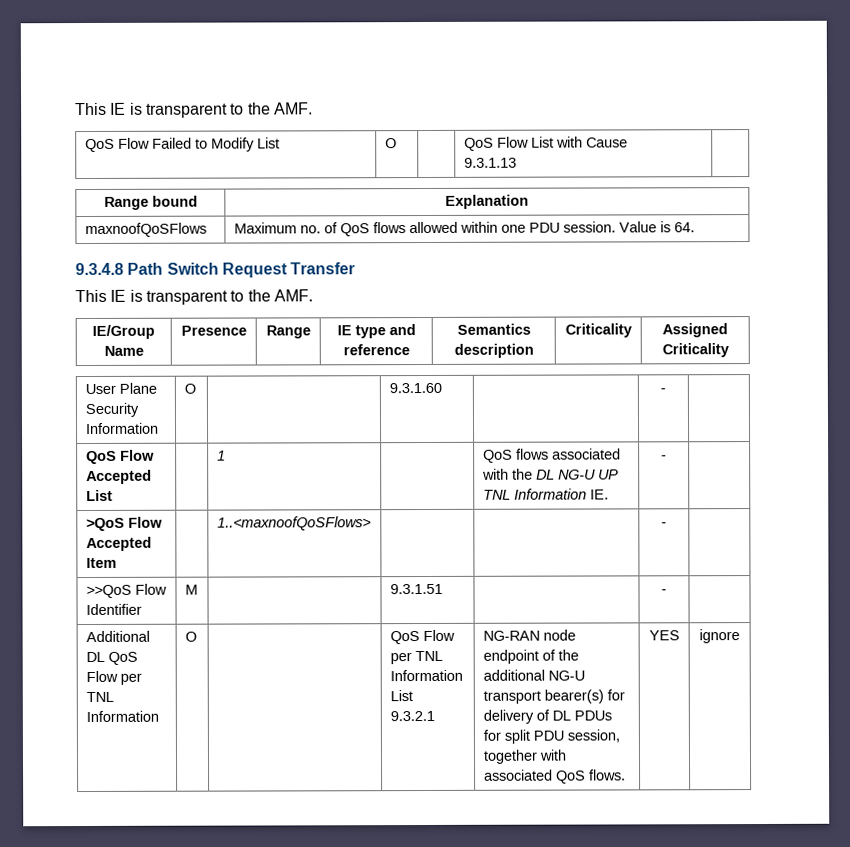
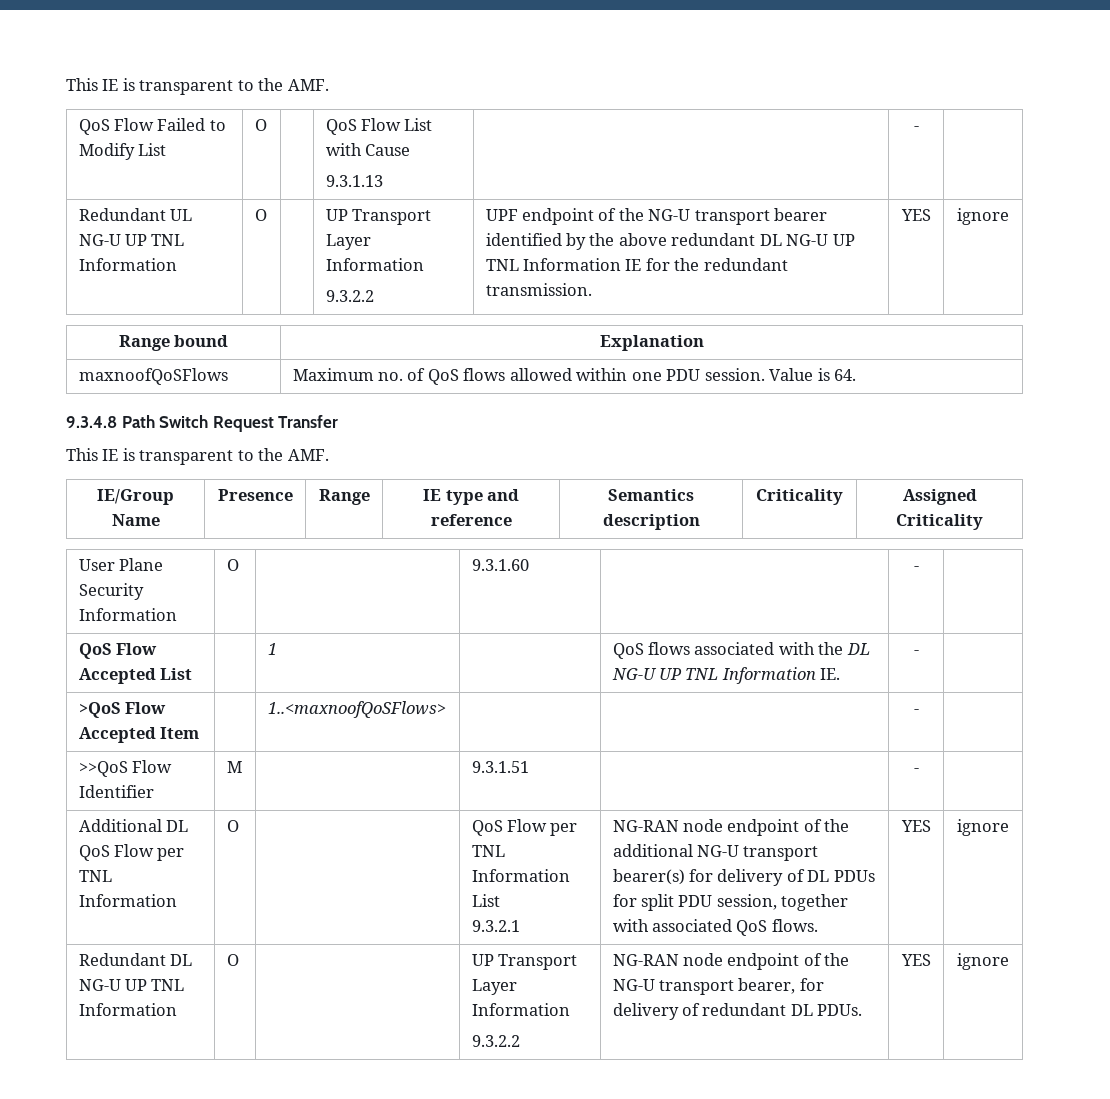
(517, 162) none -> [913,126,919,131] [78,208,193,221] [78,234,185,246] [78,258,177,271] [254,209,267,221] [325,209,432,225] [325,234,371,250] [325,258,424,271] [325,290,374,302] [485,208,828,225] [485,233,855,250] [485,258,788,271] [485,283,592,296] [900,209,931,221] [957,208,1009,225] | - | // Redundant UL NG-U UP TNL Information | O | | UP Transport Layer Information // 9.3.2.2 | UPF endpoint of the NG-U transport bearer identified by the above redundant DL NG-U UP TNL Information IE for the redundant transmission. | YES | ignore
(740, 636) none -> [78,953,193,966] [78,979,185,991] [78,1003,177,1016] [226,954,239,966] [471,954,578,970] [471,979,517,995] [471,1003,570,1016] [471,1035,520,1047] [612,953,850,970] [612,978,824,995] [612,1003,863,1020] [900,954,931,966] [957,953,1009,970] // Redundant DL NG-U UP TNL Information | O | | UP Transport Layer Information // 9.3.2.2 | NG-RAN node endpoint of the NG-U transport bearer, for delivery of redundant DL PDUs. | YES | ignore

